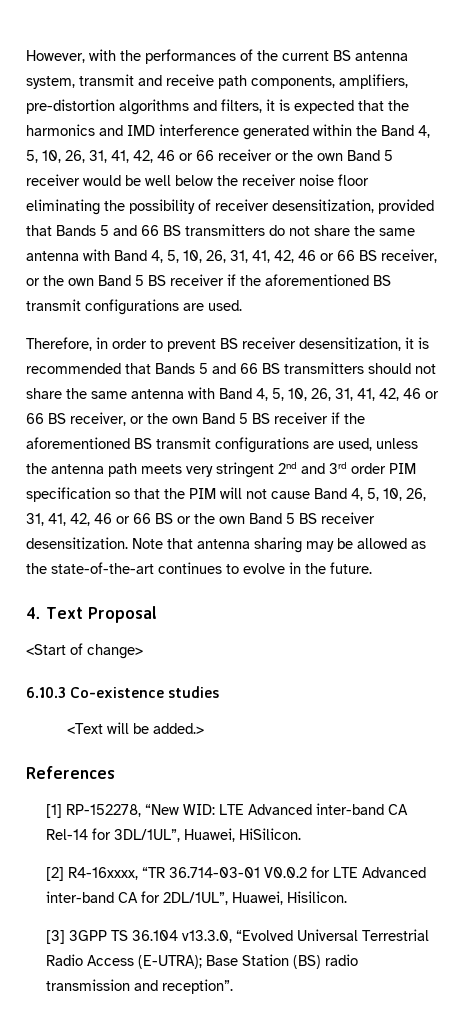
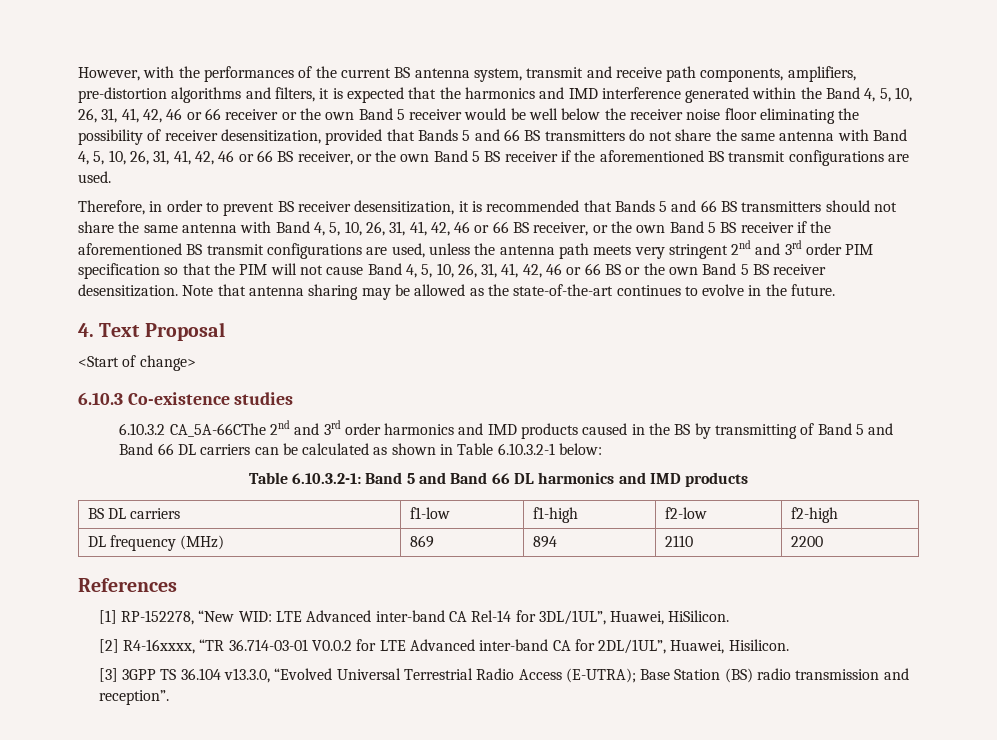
[66,722,204,734] <Text will be added.> -> [119,420,894,439] [119,443,603,455] [248,472,749,487] [87,508,181,519] [409,507,450,519] [532,507,578,523] [664,507,707,519] [790,507,838,523] [87,535,225,551] [409,535,434,548] [532,536,557,548] [664,535,693,547] [790,536,823,547] 6.10.3.2 CA_5A-66CThe 2nd and 3rd order harmonics and IMD products caused in the BS by transmitting of Band 5 and Band 66 DL carriers can be calculated as shown in Table 6.10.3.2-1 below: // Table 6.10.3.2-1: Band 5 and Band 66 DL harmonics and IMD products // BS DL carriers | f1-low | f1-high | f2-low | f2-high // DL frequency (MHz) | 869 | 894 | 2110 | 2200

